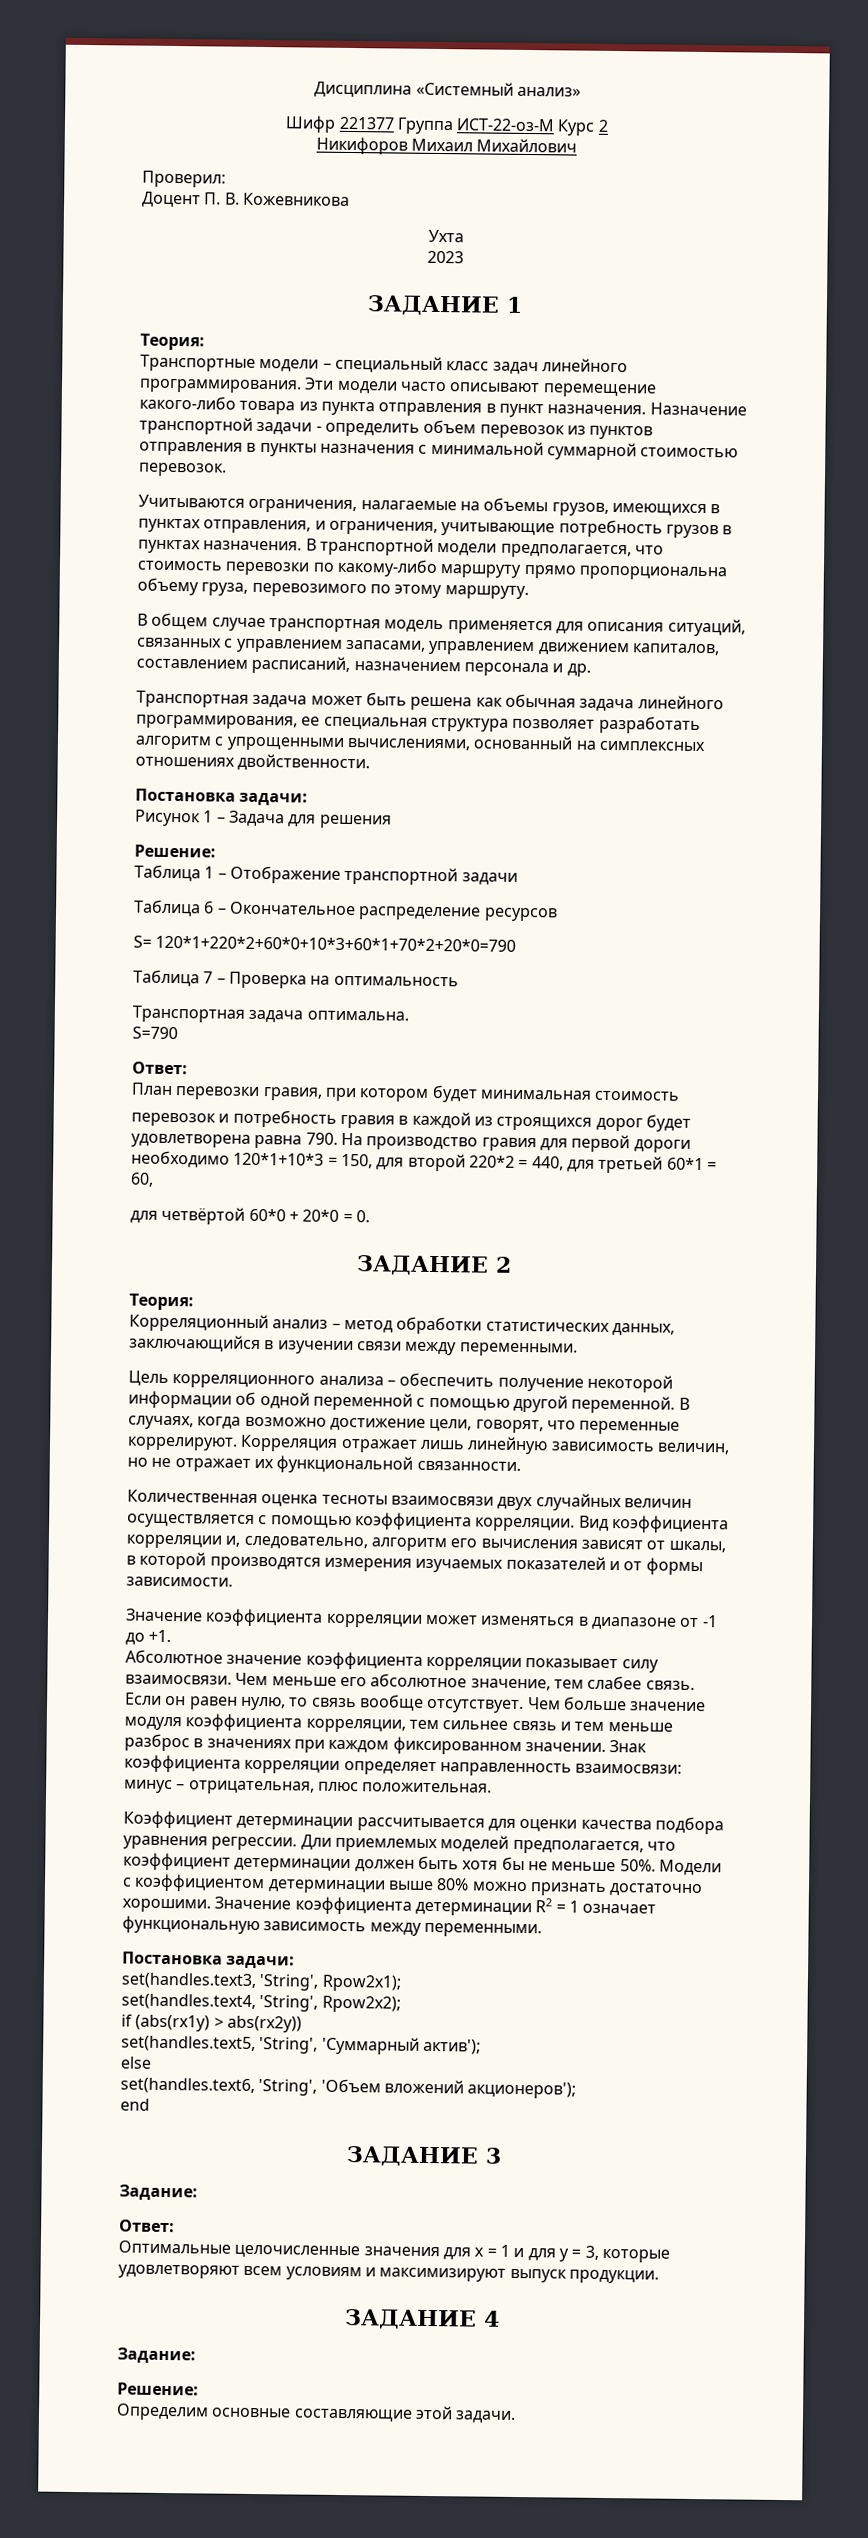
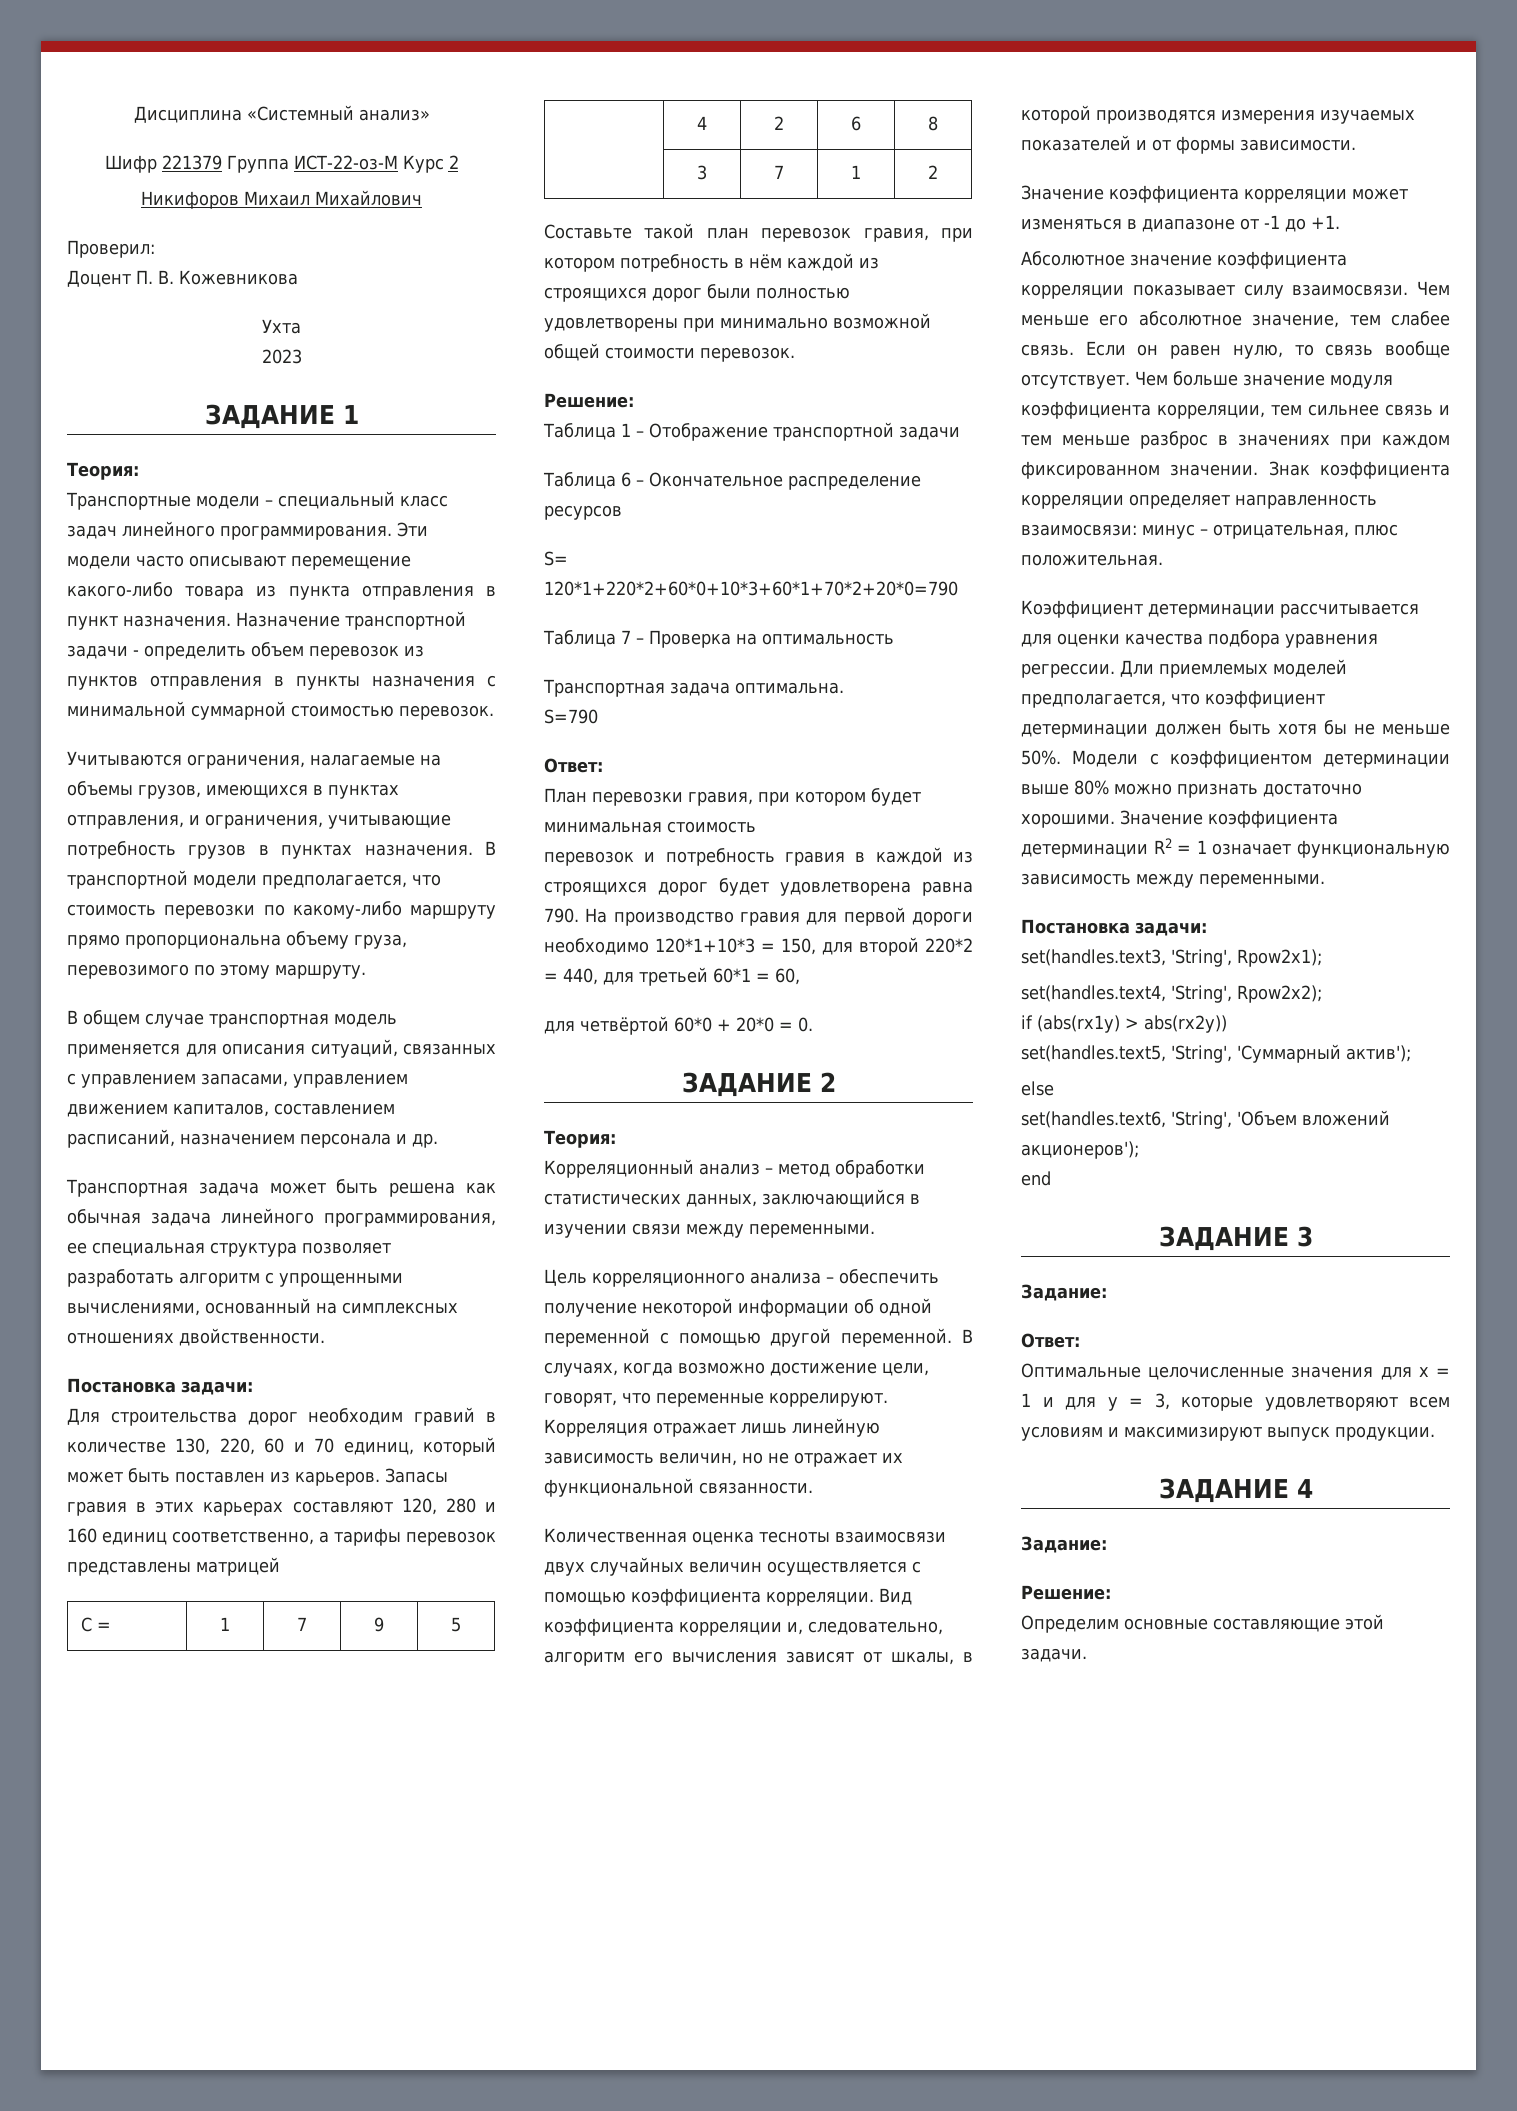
[338,116,395,130] 221377 -> [161,155,222,170] 221379
[135,809,392,829] Рисунок 1 – Задача для решения -> [67,1407,497,1426] [67,1437,496,1456] [67,1468,448,1486] [67,1498,497,1516] [67,1528,496,1546] [67,1557,280,1576] [80,1617,111,1632] [220,1617,230,1631] [297,1617,307,1631] [374,1617,384,1632] [451,1617,461,1632] [697,116,707,130] [774,116,784,130] [851,116,861,131] [928,116,938,131] [697,165,707,180] [774,165,784,179] [851,165,861,179] [928,165,938,179] [544,223,973,242] [544,253,879,272] [544,284,850,302] [544,313,931,332] [544,343,795,362] Для строительства дорог необходим гравий в количестве 130, 220, 60 и 70 единиц, который может быть поставлен из карьеров. Запасы гравия в этих карьерах составляют 120, 280 и 160 единиц соответственно, а тарифы перевозок представлены матрицей // С = | 1 | 7 | 9 | 5 // | 4 | 2 | 6 | 8 // | 3 | 7 | 1 | 2 // Составьте такой план перевозок гравия, при котором потребность в нём каждой из строящихся дорог были полностью удовлетворены при минимально возможной общей стоимости перевозок.

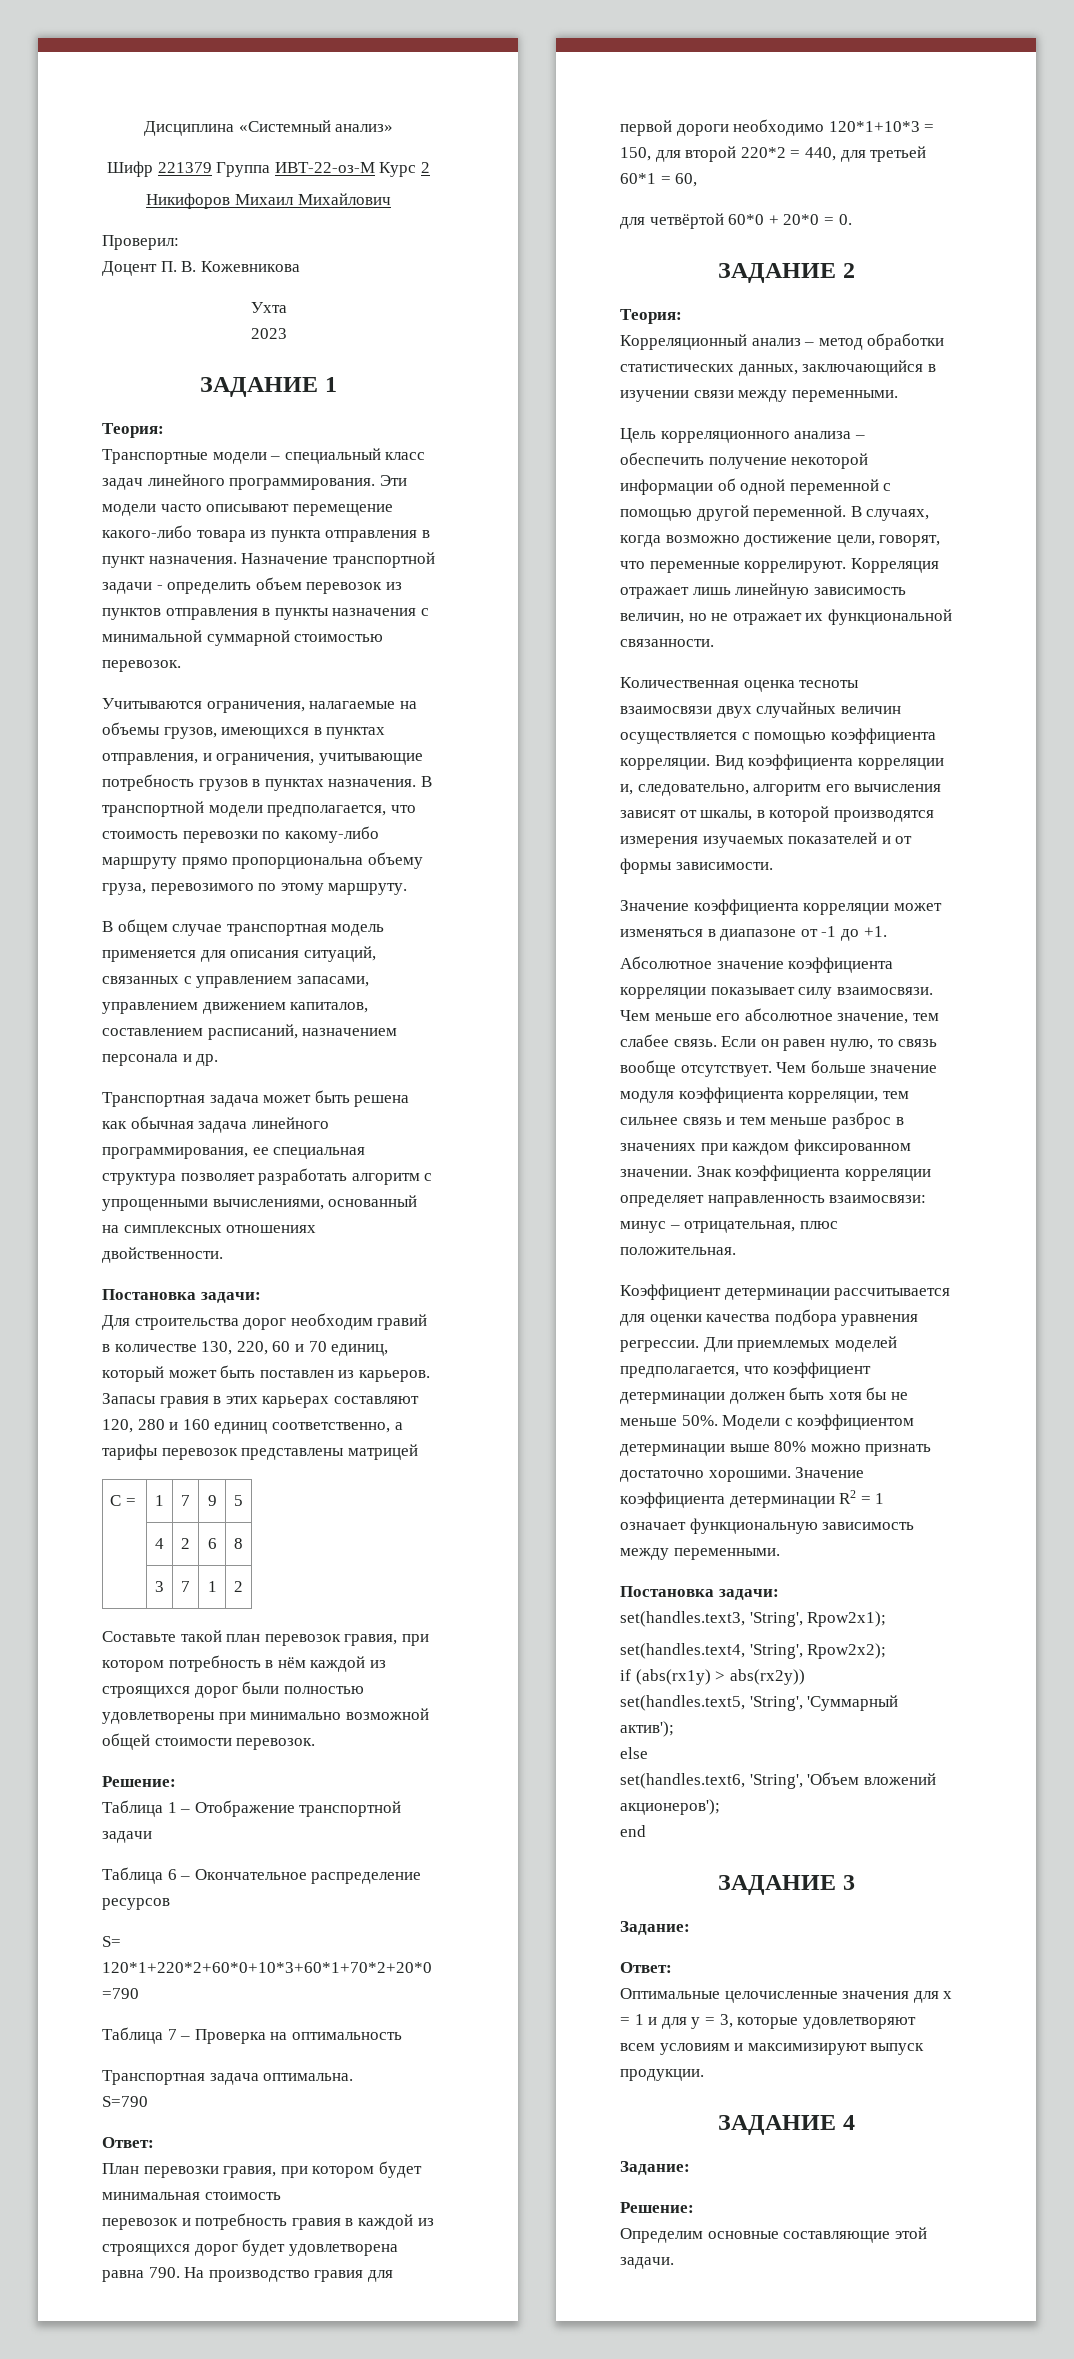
[293,155,398,170] ИСТ-22-оз-М -> [274,162,375,173] ИВТ-22-оз-М

